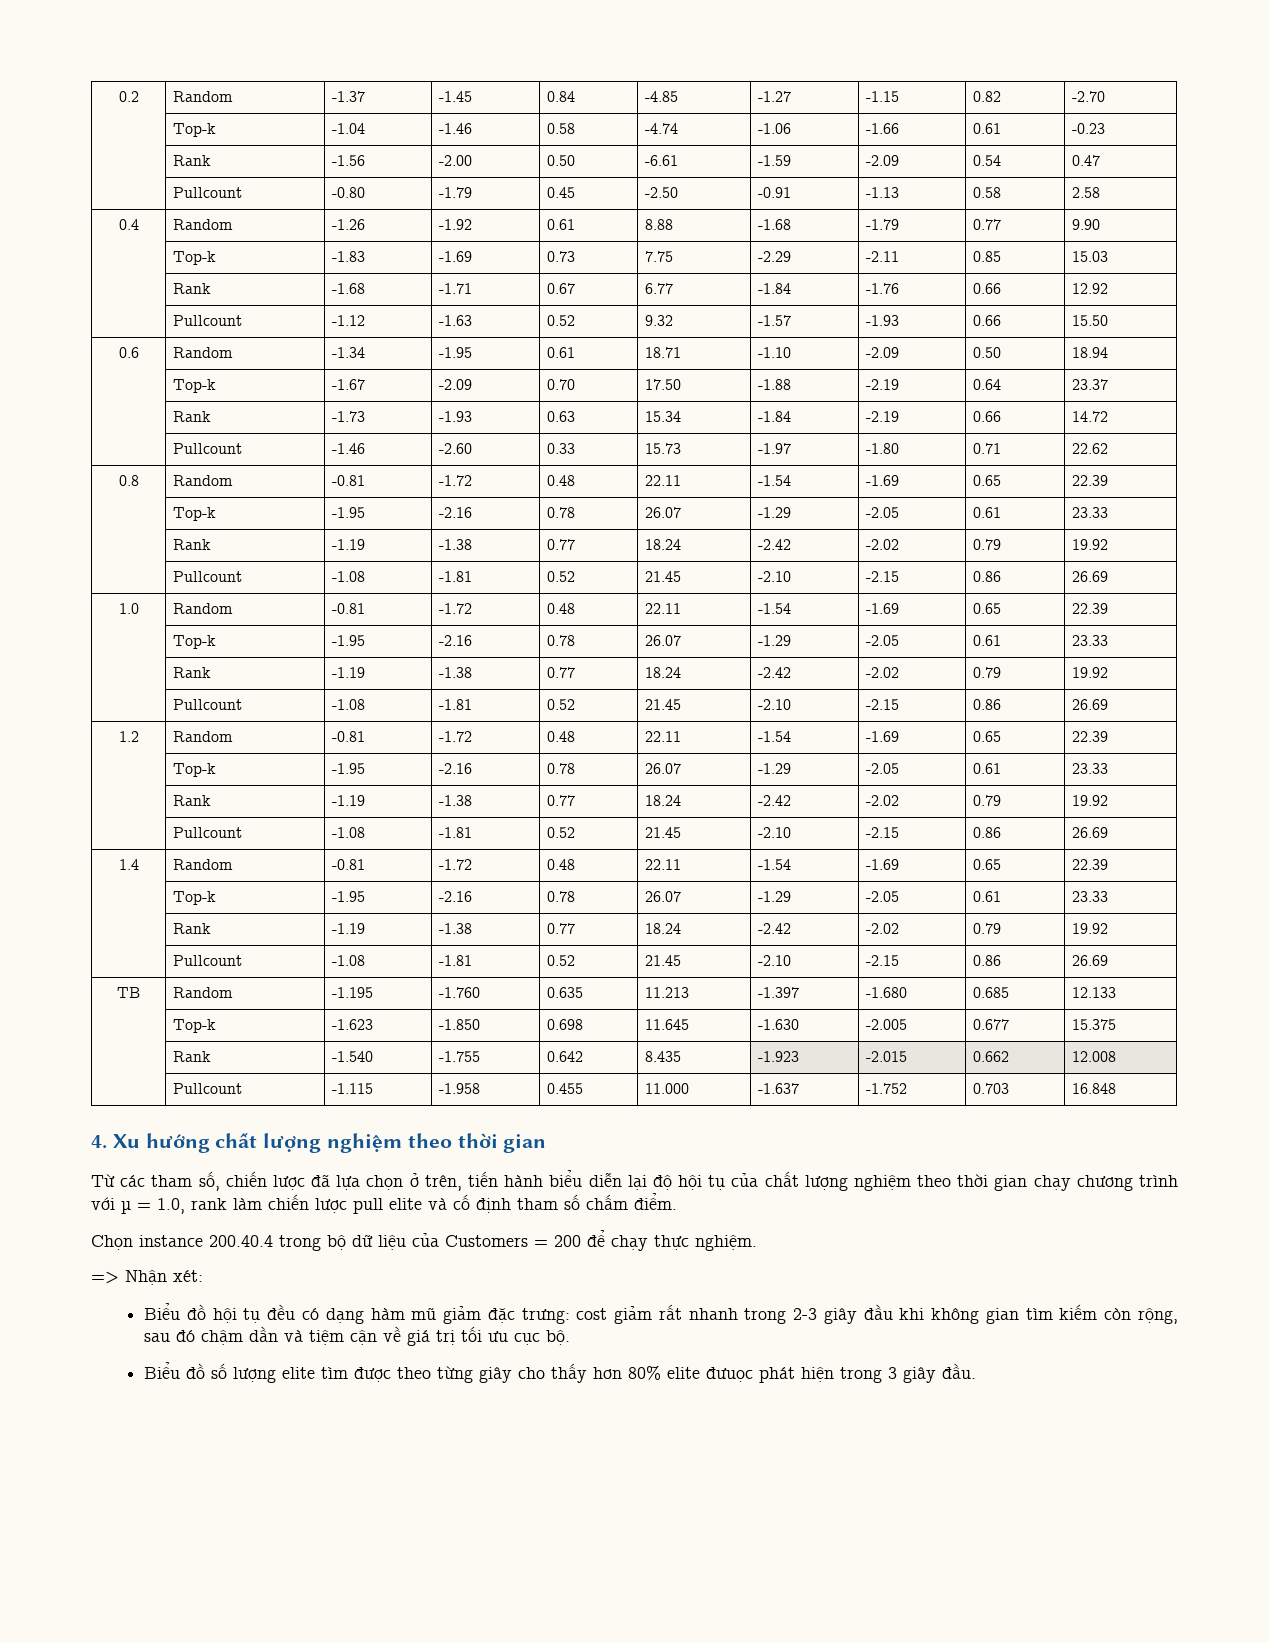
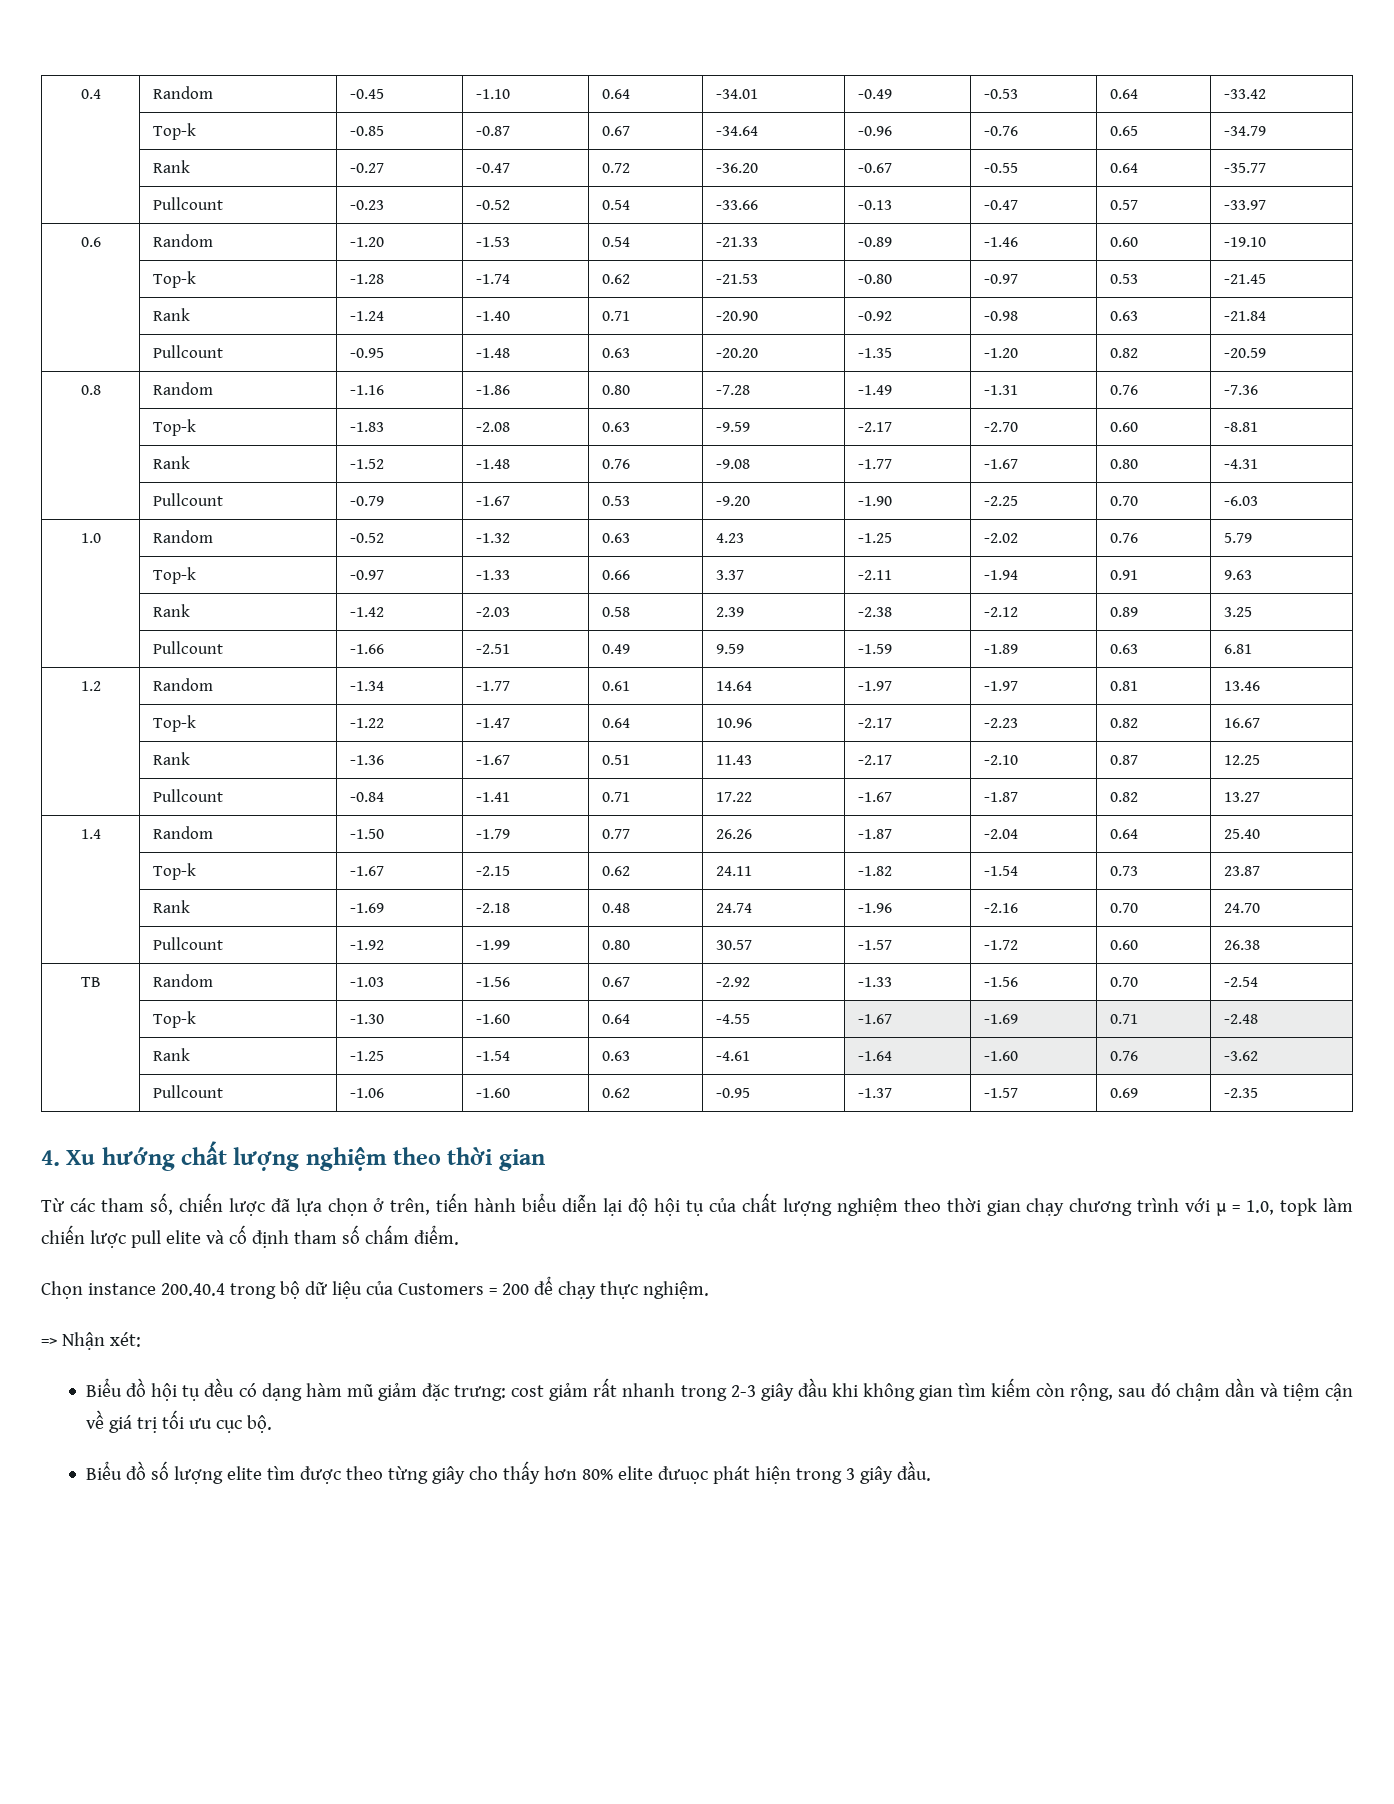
[118,91,139,102] [173,91,234,102] [332,91,366,102] [439,91,473,102] [547,91,576,102] [645,91,679,102] [758,91,792,102] [866,91,900,102] [973,91,1002,102] [1072,91,1106,102] [173,123,217,137] [332,123,366,134] [439,123,473,134] [547,123,576,134] [645,123,679,134] [758,123,792,134] [866,123,900,134] [973,123,1002,134] [1072,123,1106,134] [173,155,212,166] [332,155,366,166] [439,155,473,166] [547,155,576,166] [645,155,679,166] [758,155,792,166] [866,155,900,166] [973,155,1002,166] [1072,155,1101,166] [173,187,243,198] [332,187,366,198] [439,187,473,198] [547,187,576,198] [645,187,679,198] [758,187,792,198] [866,187,900,198] [973,187,1002,198] [1072,187,1101,198] [118,219,139,230] [173,219,234,230] [332,219,366,230] [439,219,473,230] [547,219,576,230] [645,219,674,230] [758,219,792,230] [866,219,900,230] [973,219,1002,230] [1072,219,1101,230] [173,251,217,265] [332,251,366,262] [439,251,473,262] [547,251,576,262] [645,251,674,262] [758,251,792,262] [866,251,900,262] [973,251,1002,262] [1072,251,1109,262] [173,283,212,294] [332,283,366,294] [439,283,473,294] [547,283,576,294] [645,283,674,294] [758,283,792,294] [866,283,900,294] [973,283,1002,294] [1072,283,1109,294] [173,315,243,326] [332,315,366,326] [439,315,473,326] [547,315,576,326] [645,315,674,326] [758,315,792,326] [866,315,900,326] [973,315,1002,326] [1072,315,1109,326] [118,347,139,358] 0.2 | Random | -1.37 | -1.45 | 0.84 | -4.85 | -1.27 | -1.15 | 0.82 | -2.70 // | Top-k | -1.04 | -1.46 | 0.58 | -4.74 | -1.06 | -1.66 | 0.61 | -0.23 // | Rank | -1.56 | -2.00 | 0.50 | -6.61 | -1.59 | -2.09 | 0.54 | 0.47 // | Pullcount | -0.80 | -1.79 | 0.45 | -2.50 | -0.91 | -1.13 | 0.58 | 2.58 // 0.4 | Random | -1.26 | -1.92 | 0.61 | 8.88 | -1.68 | -1.79 | 0.77 | 9.90 // | Top-k | -1.83 | -1.69 | 0.73 | 7.75 | -2.29 | -2.11 | 0.85 | 15.03 // | Rank | -1.68 | -1.71 | 0.67 | 6.77 | -1.84 | -1.76 | 0.66 | 12.92 // | Pullcount | -1.12 | -1.63 | 0.52 | 9.32 | -1.57 | -1.93 | 0.66 | 15.50 // 0.6 -> [80,89,101,99] [153,86,214,99] [350,89,385,99] [476,89,511,99] [602,89,631,99] [716,89,759,99] [858,89,893,99] [984,89,1019,99] [1110,89,1139,99] [1224,89,1267,99] [153,123,197,140] [350,126,385,136] [476,126,511,136] [602,126,631,136] [716,126,759,136] [858,126,893,136] [984,126,1019,136] [1110,126,1139,136] [1224,126,1267,136] [153,160,191,173] [350,163,385,173] [476,163,511,173] [602,163,631,173] [716,163,759,173] [858,163,893,173] [984,163,1019,173] [1110,163,1139,173] [1224,163,1267,173] [153,197,224,210] [350,200,385,210] [476,200,511,210] [602,200,631,210] [716,200,759,210] [858,200,893,210] [984,200,1019,210] [1110,200,1139,210] [1224,200,1267,210] [80,237,101,247] [153,234,214,247] [350,237,385,247] [476,237,511,247] [602,237,631,247] [716,237,759,247] [858,237,893,247] [984,237,1019,247] [1110,237,1139,247] [1224,237,1267,247] [153,271,197,288] [350,274,385,284] [476,274,511,284] [602,274,631,284] [716,274,759,284] [858,274,893,284] [984,274,1019,284] [1110,274,1139,284] [1224,274,1267,284] [153,308,191,321] [350,311,385,321] [476,311,511,321] [602,311,631,321] [716,311,759,321] [858,311,893,321] [984,311,1019,321] [1110,311,1139,321] [1224,311,1267,321] [153,345,224,358] [350,348,385,358] [476,348,511,358] [602,348,631,358] [716,348,759,358] [858,348,893,358] [984,348,1019,358] [1110,348,1139,358] [1224,348,1267,358] [80,385,101,395] [153,382,214,395] [350,385,385,395] [476,385,511,395] [602,385,631,395] [716,385,751,395] [858,385,893,395] [984,385,1019,395] [1110,385,1139,395] [1224,385,1259,395] [153,419,197,436] [350,422,385,432] [476,422,511,432] [602,422,631,432] [716,422,751,432] [858,422,893,432] [984,422,1019,432] [1110,422,1139,432] [1224,422,1259,432] [153,456,191,469] [350,459,385,469] [476,459,511,469] [602,459,631,469] [716,459,751,469] [858,459,893,469] [984,459,1019,469] [1110,459,1139,469] [1224,459,1259,469] [153,493,224,506] [350,496,385,506] [476,496,511,506] [602,496,631,506] [716,496,751,506] [858,496,893,506] [984,496,1019,506] [1110,496,1139,506] [1224,496,1259,506] [80,533,101,543] [153,530,214,543] [350,533,385,543] [476,533,511,543] [602,533,631,543] [716,533,745,543] [858,533,893,543] [984,533,1019,543] [1110,533,1139,543] [1224,533,1253,543] [153,567,197,584] [350,570,385,580] [476,570,511,580] [602,570,631,580] [716,570,745,580] [858,570,893,580] [984,570,1019,580] [1110,570,1139,580] [1224,570,1253,580] [153,604,191,617] [350,607,385,617] [476,607,511,617] [602,607,631,617] [716,607,745,617] [858,607,893,617] [984,607,1019,617] [1110,607,1139,617] [1224,607,1253,617] [153,641,224,654] [350,644,385,654] [476,644,511,654] [602,644,631,654] [716,644,745,654] [858,644,893,654] [984,644,1019,654] [1110,644,1139,654] [1224,644,1253,654] [80,681,101,691] 0.4 | Random | -0.45 | -1.10 | 0.64 | -34.01 | -0.49 | -0.53 | 0.64 | -33.42 // | Top-k | -0.85 | -0.87 | 0.67 | -34.64 | -0.96 | -0.76 | 0.65 | -34.79 // | Rank | -0.27 | -0.47 | 0.72 | -36.20 | -0.67 | -0.55 | 0.64 | -35.77 // | Pullcount | -0.23 | -0.52 | 0.54 | -33.66 | -0.13 | -0.47 | 0.57 | -33.97 // 0.6 | Random | -1.20 | -1.53 | 0.54 | -21.33 | -0.89 | -1.46 | 0.60 | -19.10 // | Top-k | -1.28 | -1.74 | 0.62 | -21.53 | -0.80 | -0.97 | 0.53 | -21.45 // | Rank | -1.24 | -1.40 | 0.71 | -20.90 | -0.92 | -0.98 | 0.63 | -21.84 // | Pullcount | -0.95 | -1.48 | 0.63 | -20.20 | -1.35 | -1.20 | 0.82 | -20.59 // 0.8 | Random | -1.16 | -1.86 | 0.80 | -7.28 | -1.49 | -1.31 | 0.76 | -7.36 // | Top-k | -1.83 | -2.08 | 0.63 | -9.59 | -2.17 | -2.70 | 0.60 | -8.81 // | Rank | -1.52 | -1.48 | 0.76 | -9.08 | -1.77 | -1.67 | 0.80 | -4.31 // | Pullcount | -0.79 | -1.67 | 0.53 | -9.20 | -1.90 | -2.25 | 0.70 | -6.03 // 1.0 | Random | -0.52 | -1.32 | 0.63 | 4.23 | -1.25 | -2.02 | 0.76 | 5.79 // | Top-k | -0.97 | -1.33 | 0.66 | 3.37 | -2.11 | -1.94 | 0.91 | 9.63 // | Rank | -1.42 | -2.03 | 0.58 | 2.39 | -2.38 | -2.12 | 0.89 | 3.25 // | Pullcount | -1.66 | -2.51 | 0.49 | 9.59 | -1.59 | -1.89 | 0.63 | 6.81 // 1.2
[439,347,473,358] [547,347,576,358] [645,347,682,358] [758,347,792,358] [866,347,900,358] [973,347,1002,358] [1072,347,1109,358] [173,379,217,393] [332,379,366,390] [439,379,473,390] [547,379,576,390] [645,379,682,390] [758,379,792,390] [866,379,900,390] [973,379,1002,390] [1072,379,1109,390] [173,411,212,422] [332,411,366,422] [439,411,473,422] [547,411,576,422] [645,411,682,422] [758,411,792,422] [866,411,900,422] [973,411,1002,422] [1072,411,1109,422] [173,443,243,454] [332,443,366,454] [439,443,473,454] [547,443,576,454] [645,443,682,454] [758,443,792,454] [866,443,900,454] [973,443,1002,454] [1072,443,1109,454] [118,475,139,486] [173,475,234,486] [332,475,366,486] [439,475,473,486] [547,475,576,486] [645,475,682,486] [758,475,792,486] [866,475,900,486] [973,475,1002,486] [1072,475,1109,486] [173,507,217,521] [332,507,366,518] [439,507,473,518] [547,507,576,518] [645,507,682,518] [758,507,792,518] [866,507,900,518] [973,507,1002,518] [1072,507,1109,518] [173,539,212,550] [332,539,366,550] [439,539,473,550] [547,539,576,550] [645,539,682,550] [758,539,792,550] [866,539,900,550] [973,539,1002,550] [1072,539,1109,550] [173,571,243,582] [332,571,366,582] [439,571,473,582] [547,571,576,582] [645,571,682,582] [758,571,792,582] [866,571,900,582] [973,571,1002,582] [1072,571,1109,582] [118,603,139,614] [173,603,234,614] [332,603,366,614] [439,603,473,614] [547,603,576,614] [645,603,682,614] [758,603,792,614] [866,603,900,614] [973,603,1002,614] [1072,603,1109,614] [173,635,217,649] [332,635,366,646] [439,635,473,646] [547,635,576,646] [645,635,682,646] [758,635,792,646] [866,635,900,646] [973,635,1002,646] [1072,635,1109,646] [173,667,212,678] [332,667,366,678] [439,667,473,678] [547,667,576,678] [645,667,682,678] [758,667,792,678] [866,667,900,678] [973,667,1002,678] [1072,667,1109,678] [173,699,243,710] [332,699,366,710] [439,699,473,710] [547,699,576,710] [645,699,682,710] [758,699,792,710] [866,699,900,710] [973,699,1002,710] [1072,699,1109,710] [118,731,139,742] [173,731,234,742] [332,731,366,742] [439,731,473,742] [547,731,576,742] [645,731,682,742] [758,731,792,742] [866,731,900,742] [973,731,1002,742] [1072,731,1109,742] [173,763,217,777] [332,763,366,774] [439,763,473,774] [547,763,576,774] [645,763,682,774] [758,763,792,774] [866,763,900,774] [973,763,1002,774] [1072,763,1109,774] [173,795,212,806] [332,795,366,806] [439,795,473,806] [547,795,576,806] [645,795,682,806] [758,795,792,806] [866,795,900,806] [973,795,1002,806] [1072,795,1109,806] [173,827,243,838] [332,827,366,838] [439,827,473,838] [547,827,576,838] [645,827,682,838] [758,827,792,838] [866,827,900,838] [973,827,1002,838] [1072,827,1109,838] [118,859,139,870] [173,859,234,870] [332,859,366,870] [439,859,473,870] [547,859,576,870] [645,859,682,870] [758,859,792,870] [866,859,900,870] [973,859,1002,870] [1072,859,1109,870] [173,891,217,905] [332,891,366,902] [439,891,473,902] [547,891,576,902] [645,891,682,902] [758,891,792,902] [866,891,900,902] [973,891,1002,902] [1072,891,1109,902] [173,923,212,934] [332,923,366,934] [439,923,473,934] [547,923,576,934] [645,923,682,934] [758,923,792,934] [866,923,900,934] [973,923,1002,934] [1072,923,1109,934] [173,955,243,966] [332,955,366,966] [439,955,473,966] [547,955,576,966] [645,955,682,966] [758,955,792,966] [866,955,900,966] [973,955,1002,966] [1072,955,1109,966] [117,987,140,998] [173,987,234,998] [332,987,374,998] [439,987,481,998] [547,987,584,998] [645,987,690,998] [758,987,800,998] [866,987,908,998] [973,987,1010,998] [1072,987,1117,998] [173,1019,217,1033] [332,1019,374,1030] [439,1019,481,1030] [547,1019,584,1030] [645,1019,690,1030] [758,1019,800,1030] [866,1019,908,1030] [973,1019,1010,1030] [1072,1019,1117,1030] [173,1051,212,1062] [332,1051,374,1062] [439,1051,481,1062] [547,1051,584,1062] [645,1051,682,1062] [758,1051,800,1062] [866,1051,908,1062] [973,1051,1010,1062] [1072,1051,1117,1062] [173,1083,243,1094] [332,1083,374,1094] [439,1083,481,1094] [547,1083,584,1094] [645,1083,690,1094] [758,1083,800,1094] [866,1083,908,1094] [973,1083,1010,1094] [1072,1083,1117,1094] -1.95 | 0.61 | 18.71 | -1.10 | -2.09 | 0.50 | 18.94 // | Top-k | -1.67 | -2.09 | 0.70 | 17.50 | -1.88 | -2.19 | 0.64 | 23.37 // | Rank | -1.73 | -1.93 | 0.63 | 15.34 | -1.84 | -2.19 | 0.66 | 14.72 // | Pullcount | -1.46 | -2.60 | 0.33 | 15.73 | -1.97 | -1.80 | 0.71 | 22.62 // 0.8 | Random | -0.81 | -1.72 | 0.48 | 22.11 | -1.54 | -1.69 | 0.65 | 22.39 // | Top-k | -1.95 | -2.16 | 0.78 | 26.07 | -1.29 | -2.05 | 0.61 | 23.33 // | Rank | -1.19 | -1.38 | 0.77 | 18.24 | -2.42 | -2.02 | 0.79 | 19.92 // | Pullcount | -1.08 | -1.81 | 0.52 | 21.45 | -2.10 | -2.15 | 0.86 | 26.69 // 1.0 | Random | -0.81 | -1.72 | 0.48 | 22.11 | -1.54 | -1.69 | 0.65 | 22.39 // | Top-k | -1.95 | -2.16 | 0.78 | 26.07 | -1.29 | -2.05 | 0.61 | 23.33 // | Rank | -1.19 | -1.38 | 0.77 | 18.24 | -2.42 | -2.02 | 0.79 | 19.92 // | Pullcount | -1.08 | -1.81 | 0.52 | 21.45 | -2.10 | -2.15 | 0.86 | 26.69 // 1.2 | Random | -0.81 | -1.72 | 0.48 | 22.11 | -1.54 | -1.69 | 0.65 | 22.39 // | Top-k | -1.95 | -2.16 | 0.78 | 26.07 | -1.29 | -2.05 | 0.61 | 23.33 // | Rank | -1.19 | -1.38 | 0.77 | 18.24 | -2.42 | -2.02 | 0.79 | 19.92 // | Pullcount | -1.08 | -1.81 | 0.52 | 21.45 | -2.10 | -2.15 | 0.86 | 26.69 // 1.4 | Random | -0.81 | -1.72 | 0.48 | 22.11 | -1.54 | -1.69 | 0.65 | 22.39 // | Top-k | -1.95 | -2.16 | 0.78 | 26.07 | -1.29 | -2.05 | 0.61 | 23.33 // | Rank | -1.19 | -1.38 | 0.77 | 18.24 | -2.42 | -2.02 | 0.79 | 19.92 // | Pullcount | -1.08 | -1.81 | 0.52 | 21.45 | -2.10 | -2.15 | 0.86 | 26.69 // TB | Random | -1.195 | -1.760 | 0.635 | 11.213 | -1.397 | -1.680 | 0.685 | 12.133 // | Top-k | -1.623 | -1.850 | 0.698 | 11.645 | -1.630 | -2.005 | 0.677 | 15.375 // | Rank | -1.540 | -1.755 | 0.642 | 8.435 | -1.923 | -2.015 | 0.662 | 12.008 // | Pullcount | -1.115 | -1.958 | 0.455 | 11.000 | -1.637 | -1.752 | 0.703 | 16.848 -> [476,681,511,691] [602,681,631,691] [716,681,753,691] [858,681,893,691] [984,681,1019,691] [1110,681,1139,691] [1224,681,1261,691] [153,715,197,732] [350,718,385,728] [476,718,511,728] [602,718,631,728] [716,718,753,728] [858,718,893,728] [984,718,1019,728] [1110,718,1139,728] [1224,718,1261,728] [153,752,191,765] [350,755,385,765] [476,755,511,765] [602,755,631,765] [716,755,753,765] [858,755,893,765] [984,755,1019,765] [1110,755,1139,765] [1224,755,1261,765] [153,789,224,802] [350,792,385,802] [476,792,511,802] [602,792,631,802] [716,792,753,802] [858,792,893,802] [984,792,1019,802] [1110,792,1139,802] [1224,792,1261,802] [80,829,101,839] [153,826,214,839] [350,829,385,839] [476,829,511,839] [602,829,631,839] [716,829,753,839] [858,829,893,839] [984,829,1019,839] [1110,829,1139,839] [1224,829,1261,839] [153,863,197,880] [350,866,385,876] [476,866,511,876] [602,866,631,876] [716,866,753,876] [858,866,893,876] [984,866,1019,876] [1110,866,1139,876] [1224,866,1261,876] [153,900,191,913] [350,903,385,913] [476,903,511,913] [602,903,631,913] [716,903,753,913] [858,903,893,913] [984,903,1019,913] [1110,903,1139,913] [1224,903,1261,913] [153,937,224,950] [350,940,385,950] [476,940,511,950] [602,940,631,950] [716,940,753,950] [858,940,893,950] [984,940,1019,950] [1110,940,1139,950] [1224,940,1261,950] [80,977,101,987] [153,974,214,987] [350,977,385,987] [476,977,511,987] [602,977,631,987] [716,977,751,987] [858,977,893,987] [984,977,1019,987] [1110,977,1139,987] [1224,977,1259,987] [153,1011,197,1028] [350,1014,385,1024] [476,1014,511,1024] [602,1014,631,1024] [716,1014,751,1024] [858,1014,893,1024] [984,1014,1019,1024] [1110,1014,1139,1024] [1224,1014,1259,1024] [153,1048,191,1061] [350,1051,385,1061] [476,1051,511,1061] [602,1051,631,1061] [716,1051,751,1061] [858,1051,893,1061] [984,1051,1019,1061] [1110,1051,1139,1061] [1224,1051,1259,1061] [153,1085,224,1098] [350,1088,385,1098] [476,1088,511,1098] [602,1088,631,1098] [716,1088,751,1098] [858,1088,893,1098] [984,1088,1019,1098] [1110,1088,1139,1098] [1224,1088,1259,1098] -1.77 | 0.61 | 14.64 | -1.97 | -1.97 | 0.81 | 13.46 // | Top-k | -1.22 | -1.47 | 0.64 | 10.96 | -2.17 | -2.23 | 0.82 | 16.67 // | Rank | -1.36 | -1.67 | 0.51 | 11.43 | -2.17 | -2.10 | 0.87 | 12.25 // | Pullcount | -0.84 | -1.41 | 0.71 | 17.22 | -1.67 | -1.87 | 0.82 | 13.27 // 1.4 | Random | -1.50 | -1.79 | 0.77 | 26.26 | -1.87 | -2.04 | 0.64 | 25.40 // | Top-k | -1.67 | -2.15 | 0.62 | 24.11 | -1.82 | -1.54 | 0.73 | 23.87 // | Rank | -1.69 | -2.18 | 0.48 | 24.74 | -1.96 | -2.16 | 0.70 | 24.70 // | Pullcount | -1.92 | -1.99 | 0.80 | 30.57 | -1.57 | -1.72 | 0.60 | 26.38 // TB | Random | -1.03 | -1.56 | 0.67 | -2.92 | -1.33 | -1.56 | 0.70 | -2.54 // | Top-k | -1.30 | -1.60 | 0.64 | -4.55 | -1.67 | -1.69 | 0.71 | -2.48 // | Rank | -1.25 | -1.54 | 0.63 | -4.61 | -1.64 | -1.60 | 0.76 | -3.62 // | Pullcount | -1.06 | -1.60 | 0.62 | -0.95 | -1.37 | -1.57 | 0.69 | -2.35
[191,1198,227,1210] rank -> [1280,1198,1318,1216] topk

